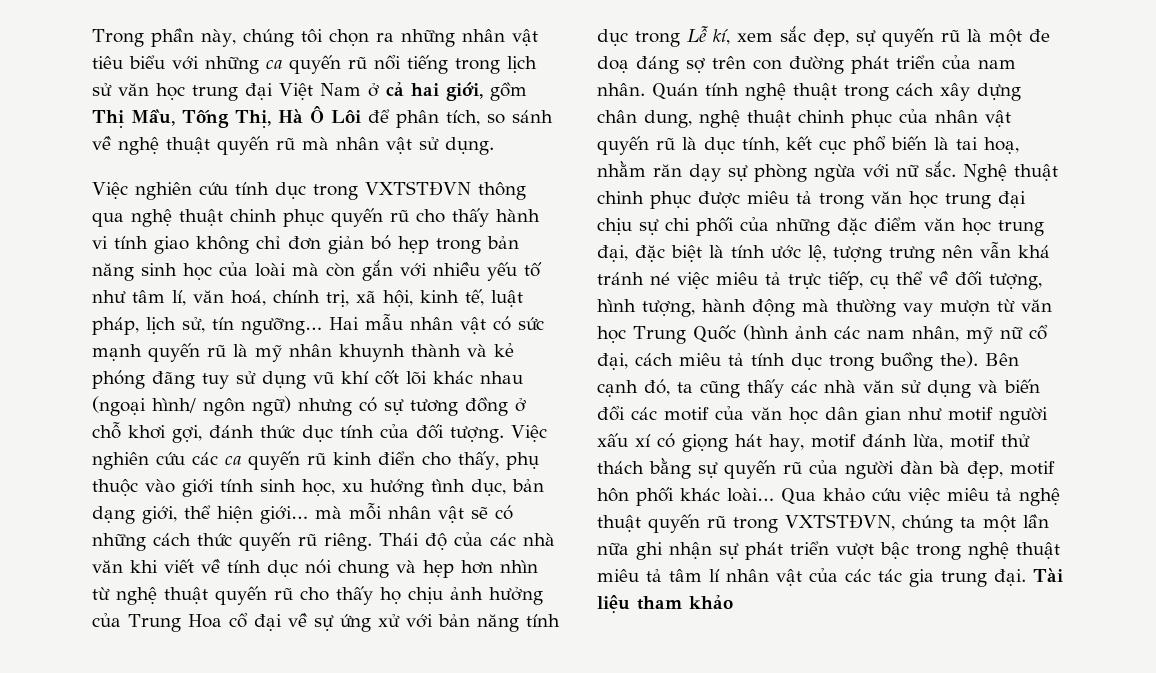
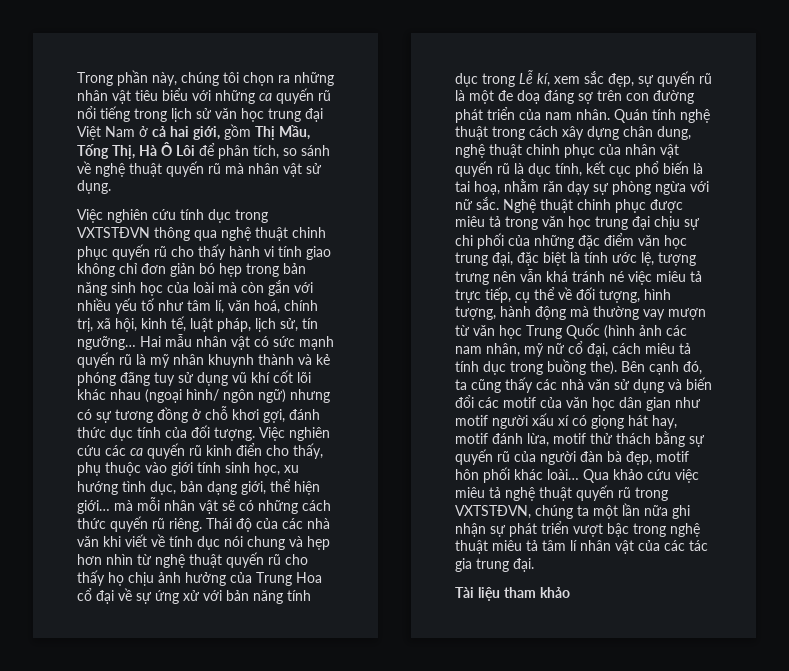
(1026, 578) none -> (534, 565) //

